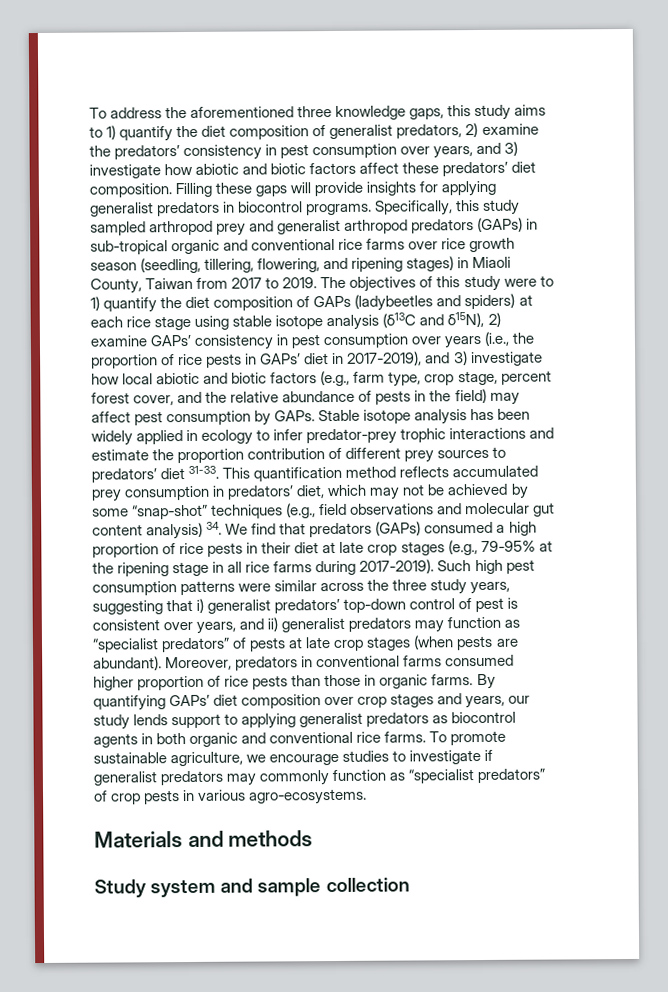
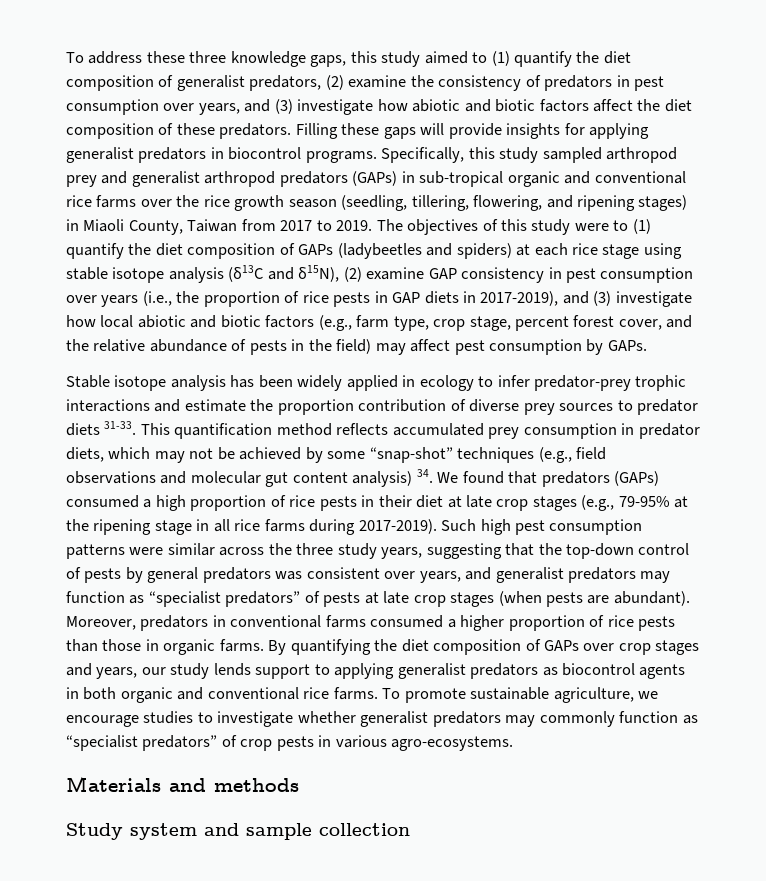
[165,106,295,119] the aforementioned -> [146,51,185,63] these
[514,104,547,116] [89,125,117,140] aims to 1) -> [424,51,510,66] aimed to (1)
[465,123,479,138] 2) -> [325,75,344,90] (2)
[114,144,263,161] predators’ consistency -> [438,75,613,91] consistency of predators
[504,141,519,156] 3) -> [274,99,293,114] (3)
[402,161,537,177] [89,183,172,198] these predators’ diet composition. -> [637,99,692,112] [66,123,292,139] the diet composition of these predators.
(439, 245) none -> [176,195,200,207] the
[90,296,100,311] 1) -> [632,219,651,234] (1)
[487,312,501,327] [90,334,192,347] 2) examine GAPs’ -> [343,267,457,282] (2) examine GAP
[260,353,330,365] GAPs’ diet -> [392,291,459,304] GAP diets
[453,351,468,366] 3) -> [593,291,612,306] (3)
(316, 416) none -> (647, 345) //
[345,447,402,459] different -> [469,399,520,412] diverse
[91,468,186,483] predators’ diet -> [637,399,699,415] [66,423,100,436] predator diets
[227,485,326,500] predators’ diet, -> [638,423,700,439] [66,447,104,462] predator diets,
[251,523,277,535] find -> [462,471,504,484] found
[196,597,519,614] i) generalist predators’ top-down control of pest is -> [538,543,690,559] [66,567,303,583] the top-down control of pests by general predators was
[267,617,279,632] ii) -> (492, 573) none
(515, 660) none -> [447,619,456,628] a
[169,694,322,709] GAPs’ diet composition -> [374,639,580,655] the diet composition of GAPs
[484,749,494,761] if -> [297,711,356,723] whether

